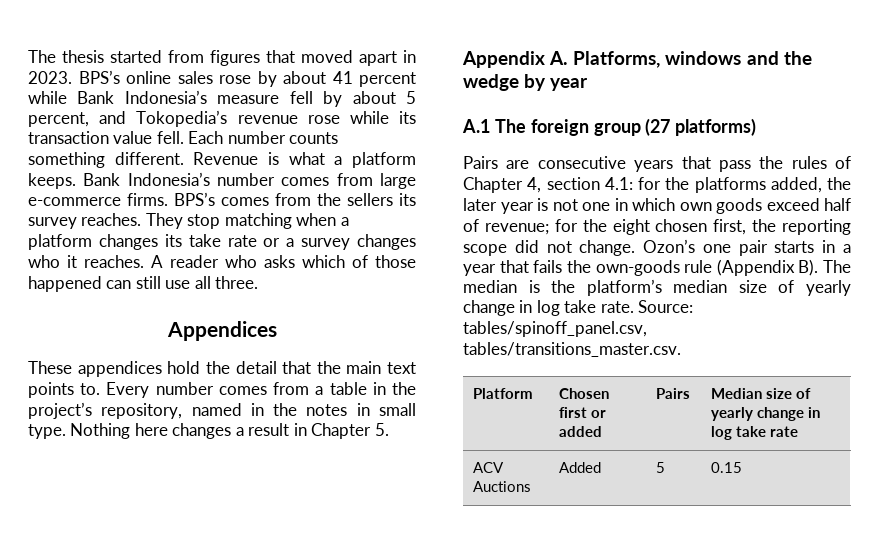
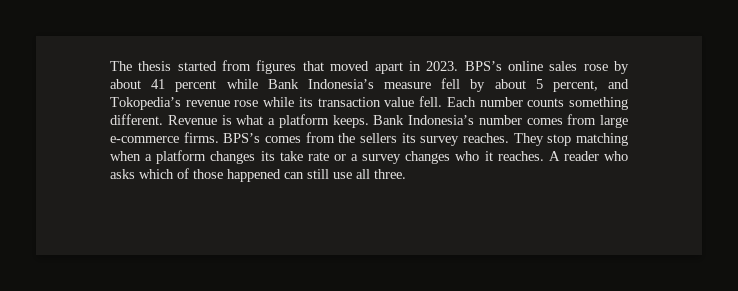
[166,321,277,341] [28,361,416,377] [28,382,417,398] [28,402,416,419] [28,423,389,439] [462,51,812,68] [463,74,589,91] [462,118,757,136] [463,156,851,172] [463,177,851,193] [463,198,851,214] [463,219,851,235] [463,239,851,256] [463,259,851,276] [463,279,851,296] [463,300,694,316] [463,321,647,337] [463,342,681,357] [472,388,533,399] [558,388,609,399] [558,407,606,418] [558,426,602,437] [655,388,690,399] [710,388,811,399] [710,407,820,421] [710,426,798,440] [472,462,504,473] [472,481,531,492] [558,462,601,473] [655,462,665,473] [710,462,742,473] // Appendices // These appendices hold the detail that the main text points to. Every number comes from a table in the project’s repository, named in the notes in small type. Nothing here changes a result in Chapter 5. // Appendix A. Platforms, windows and the wedge by year // A.1 The foreign group (27 platforms) // Pairs are consecutive years that pass the rules of Chapter 4, section 4.1: for the platforms added, the later year is not one in which own goods exceed half of revenue; for the eight chosen first, the reporting scope did not change. Ozon’s one pair starts in a year that fails the own-goods rule (Appendix B). The median is the platform’s median size of yearly change in log take rate. Source: tables/spinoff_panel.csv, tables/transitions_master.csv. // Platform | Chosen first or added | Pairs | Median size of yearly change in log take rate // ACV Auctions | Added | 5 | 0.15 -> (406, 174) none

